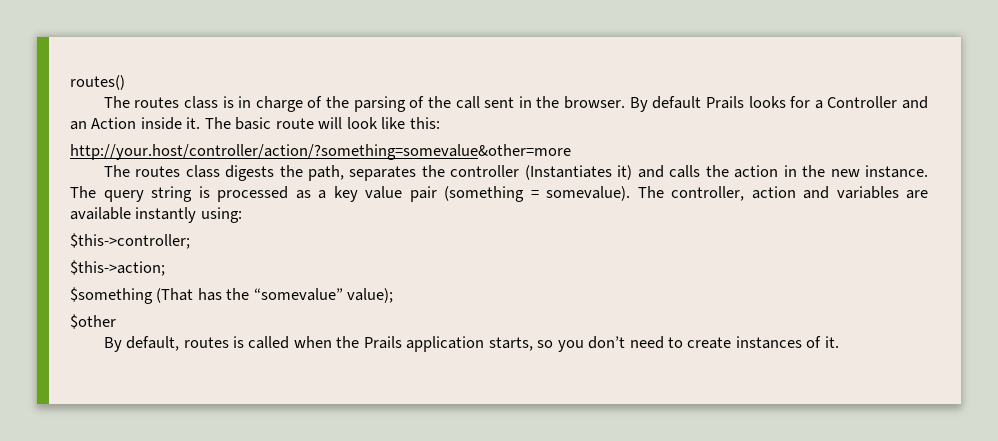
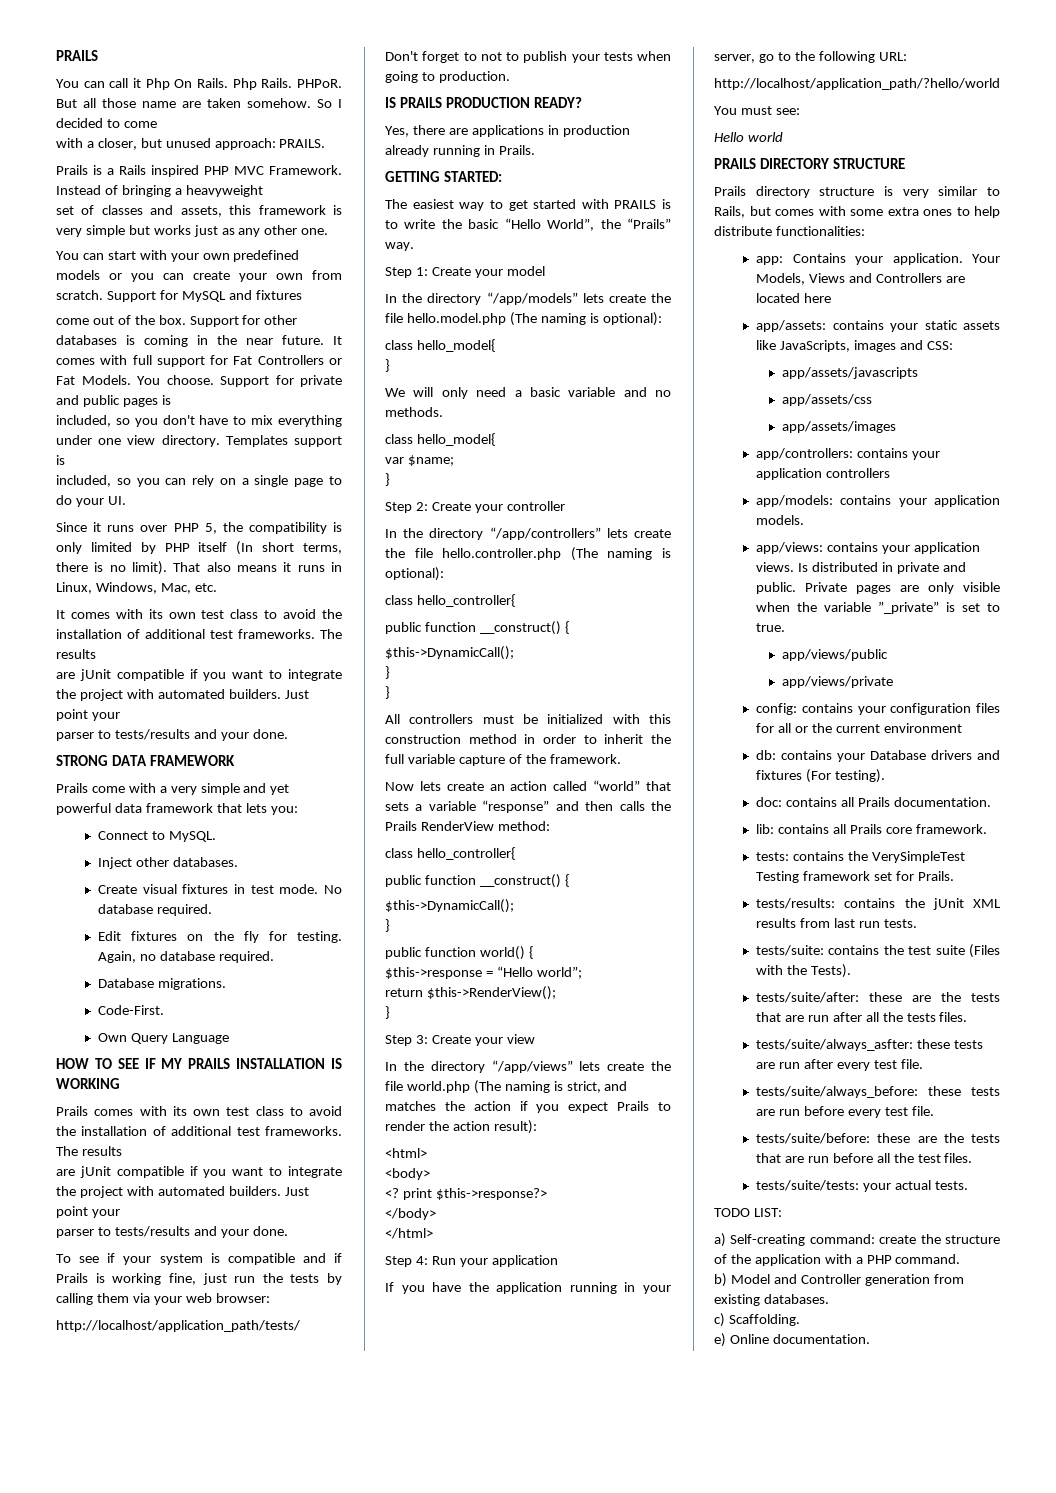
[70,75,125,90] [103,96,928,112] [70,117,440,130] [70,144,571,160] [103,165,928,181] [70,186,928,202] [70,207,242,223] [70,233,190,249] [70,260,165,276] [70,287,394,304] [70,314,116,329] [103,336,839,352] routes() // The routes class is in charge of the parsing of the call sent in the browser. By default Prails looks for a Controller and an Action inside it. The basic route will look like this: // http://your.host/controller/action/?something=somevalue&other=more // The routes class digests the path, separates the controller (Instantiates it) and calls the action in the new instance. The query string is processed as a key value pair (something = somevalue). The controller, action and variables are available instantly using: // $this->controller; // $this->action; // $something (That has the “somevalue” value); // $other // By default, routes is called when the Prails application starts, so you don’t need to create instances of it. -> [56,50,98,61] [56,78,342,90] [56,98,342,108] [56,118,157,128] [56,138,326,150] [56,165,342,177] [56,185,263,197] [56,205,343,217] [56,225,329,237] [56,250,300,262] [56,270,342,282] [56,290,302,302] [56,315,298,327] [56,335,342,347] [56,355,342,367] [56,375,342,387] [56,395,171,407] [56,415,342,427] [56,435,342,447] [56,455,65,465] [56,475,342,487] [56,495,126,507] [56,522,342,534] [56,541,342,555] [56,561,342,575] [56,582,217,594] [56,609,342,619] [56,629,342,639] [56,649,96,659] [56,669,342,681] [56,689,309,701] [56,709,120,721] [56,729,288,741] [56,755,235,766] [56,783,290,795] [56,803,298,815] [98,831,216,842] [98,857,238,869] [98,884,342,894] [98,904,212,916] [98,931,342,943] [98,951,274,963] [98,978,226,990] [98,1005,165,1015] [98,1033,229,1044] [56,1058,342,1069] [56,1078,120,1089] [56,1106,342,1116] [56,1126,342,1136] [56,1146,122,1156] [56,1166,342,1178] [56,1186,309,1198] [56,1206,120,1218] [56,1226,288,1238] [56,1253,342,1265] [56,1273,342,1285] [56,1293,270,1305] [56,1320,300,1332] [385,51,671,63] [385,71,510,83] [385,97,582,108] [385,125,630,137] [385,145,535,157] [385,171,502,182] [385,199,671,211] [385,218,671,231] [385,242,414,251] [385,266,545,278] [385,292,671,305] [385,312,662,326] [385,339,496,352] [385,359,390,372] [385,387,671,399] [385,407,443,417] [385,433,496,446] [385,455,454,466] [385,473,390,486] [385,501,565,513] [385,527,671,540] [385,547,671,561] [385,567,444,581] [385,594,516,607] [385,621,570,635] [385,646,514,660] [385,666,390,679] [385,686,390,699] [385,714,671,724] [385,734,671,744] [385,754,621,766] [385,780,671,791] [385,800,671,813] [385,821,550,831] [385,847,516,860] [385,874,570,888] [385,899,514,913] [385,919,390,932] [385,946,534,960] [385,966,582,979] [385,986,556,1000] [385,1006,390,1019] [385,1034,535,1046] [385,1060,671,1073] [385,1080,628,1094] [385,1101,671,1113] [385,1120,537,1134] [385,1148,427,1158] [385,1168,430,1180] [385,1188,547,1200] [385,1208,436,1220] [385,1228,433,1239] [385,1255,558,1267] [385,1282,671,1294] [714,51,907,63] [714,78,1000,90] [714,106,800,115] [714,132,783,142] [714,158,905,169] [714,186,1000,198] [714,206,1000,218] [714,226,865,236] [756,253,1000,265] [756,273,965,285] [756,293,831,303] [756,320,1000,332] [756,340,953,352] [782,367,919,379] [782,394,873,406] [782,421,897,433] [756,448,940,460] [756,468,890,480] [756,495,1000,507] [756,515,805,525] [756,542,980,554] [756,562,966,574] [756,582,1000,594] [756,601,1000,614] [756,623,786,632] [782,649,889,661] [782,676,894,688] [756,703,1000,715] [756,723,962,733] [756,750,1000,762] [756,769,885,783] [756,797,991,807] [756,824,987,834] [756,851,965,863] [756,871,954,883] [756,898,1001,910] [756,918,917,928] [756,944,1000,958] [756,964,851,978] [756,992,1000,1003] [756,1012,968,1022] [756,1039,983,1051] [756,1059,923,1071] [756,1086,1000,1098] [756,1106,934,1118] [756,1133,1000,1144] [756,1153,973,1163] [756,1180,968,1192] [714,1208,782,1217] [714,1233,1000,1247] [714,1254,961,1266] [714,1273,964,1287] [714,1294,829,1306] [714,1313,800,1327] [714,1333,870,1347] PRAILS // You can call it Php On Rails. Php Rails. PHPoR. But all those name are taken somehow. So I decided to come // with a closer, but unused approach: PRAILS. // Prails is a Rails inspired PHP MVC Framework. Instead of bringing a heavyweight // set of classes and assets, this framework is very simple but works just as any other one. // You can start with your own predefined models or you can create your own from scratch. Support for MySQL and fixtures // come out of the box. Support for other databases is coming in the near future. It comes with full support for Fat Controllers or Fat Models. You choose. Support for private and public pages is // included, so you don't have to mix everything under one view directory. Templates support is // included, so you can rely on a single page to do your UI. // Since it runs over PHP 5, the compatibility is only limited by PHP itself (In short terms, there is no limit). That also means it runs in Linux, Windows, Mac, etc. // It comes with its own test class to avoid the installation of additional test frameworks. The results // are jUnit compatible if you want to integrate the project with automated builders. Just point your // parser to tests/results and your done. // STRONG DATA FRAMEWORK // Prails come with a very simple and yet powerful data framework that lets you: // Connect to MySQL. // Inject other databases. // Create visual fixtures in test mode. No database required. // Edit fixtures on the fly for testing. Again, no database required. // Database migrations. // Code-First. // Own Query Language // HOW TO SEE IF MY PRAILS INSTALLATION IS WORKING // Prails comes with its own test class to avoid the installation of additional test frameworks. The results // are jUnit compatible if you want to integrate the project with automated builders. Just point your // parser to tests/results and your done. // To see if your system is compatible and if Prails is working fine, just run the tests by calling them via your web browser: // http://localhost/application_path/tests/ // Don't forget to not to publish your tests when going to production. // IS PRAILS PRODUCTION READY? // Yes, there are applications in production already running in Prails. // GETTING STARTED: // The easiest way to get started with PRAILS is to write the basic “Hello World”, the “Prails” way. // Step 1: Create your model // In the directory “/app/models” lets create the file hello.model.php (The naming is optional): // class hello_model{ // } // We will only need a basic variable and no methods. // class hello_model{ // var $name; // } // Step 2: Create your controller // In the directory “/app/controllers” lets create the file hello.controller.php (The naming is optional): // class hello_controller{ // public function __construct() { // $this->DynamicCall(); // } // } // All controllers must be initialized with this construction method in order to inherit the full variable capture of the framework. // Now lets create an action called “world” that sets a variable “response” and then calls the Prails RenderView method: // class hello_controller{ // public function __construct() { // $this->DynamicCall(); // } // public function world() { // $this->response = “Hello world”; // return $this->RenderView(); // } // Step 3: Create your view // In the directory “/app/views” lets create the file world.php (The naming is strict, and matches the action if you expect Prails to render the action result): // <html> // <body> // <? print $this->response?> // </body> // </html> // Step 4: Run your application // If you have the application running in your server, go to the following URL: // http://localhost/application_path/?hello/world // You must see: // Hello world // PRAILS DIRECTORY STRUCTURE // Prails directory structure is very similar to Rails, but comes with some extra ones to help distribute functionalities: // app: Contains your application. Your Models, Views and Controllers are located here // app/assets: contains your static assets like JavaScripts, images and CSS: // app/assets/javascripts // app/assets/css // app/assets/images // app/controllers: contains your application controllers // app/models: contains your application models. // app/views: contains your application views. Is distributed in private and public. Private pages are only visible when the variable ”_private” is set to true. // app/views/public // app/views/private // config: contains your configuration files for all or the current environment // db: contains your Database drivers and fixtures (For testing). // doc: contains all Prails documentation. // lib: contains all Prails core framework. // tests: contains the VerySimpleTest Testing framework set for Prails. // tests/results: contains the jUnit XML results from last run tests. // tests/suite: contains the test suite (Files with the Tests). // tests/suite/after: these are the tests that are run after all the tests files. // tests/suite/always_asfter: these tests are run after every test file. // tests/suite/always_before: these tests are run before every test file. // tests/suite/before: these are the tests that are run before all the test files. // tests/suite/tests: your actual tests. // TODO LIST: // a) Self-creating command: create the structure of the application with a PHP command. // b) Model and Controller generation from existing databases. // c) Scaffolding. // e) Online documentation.

